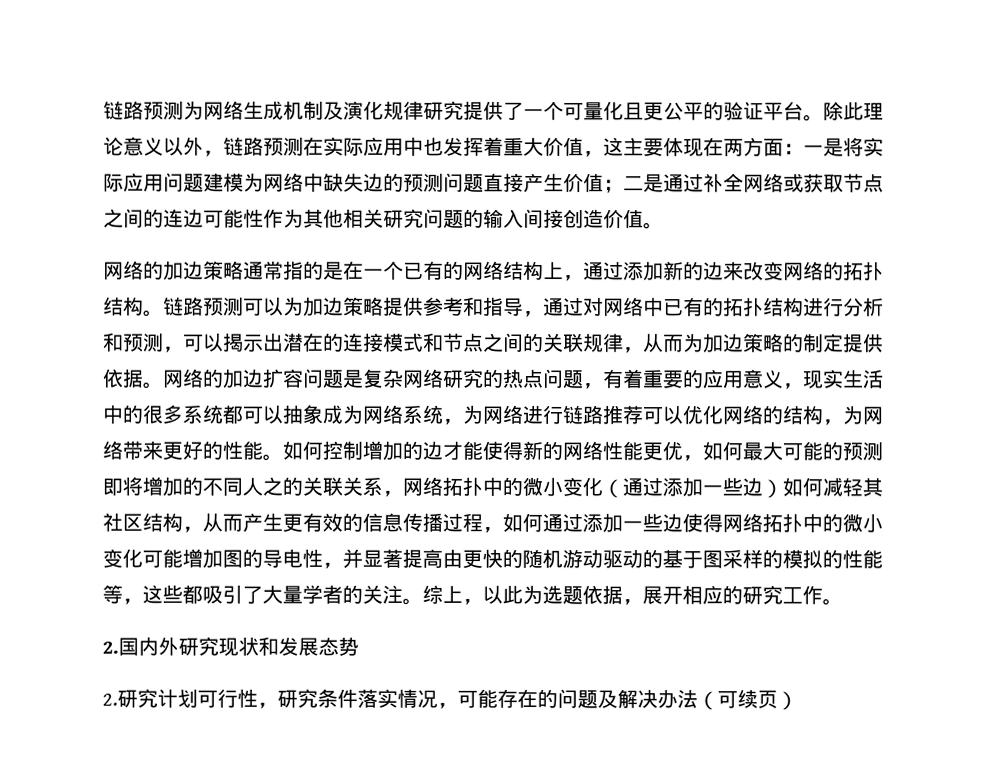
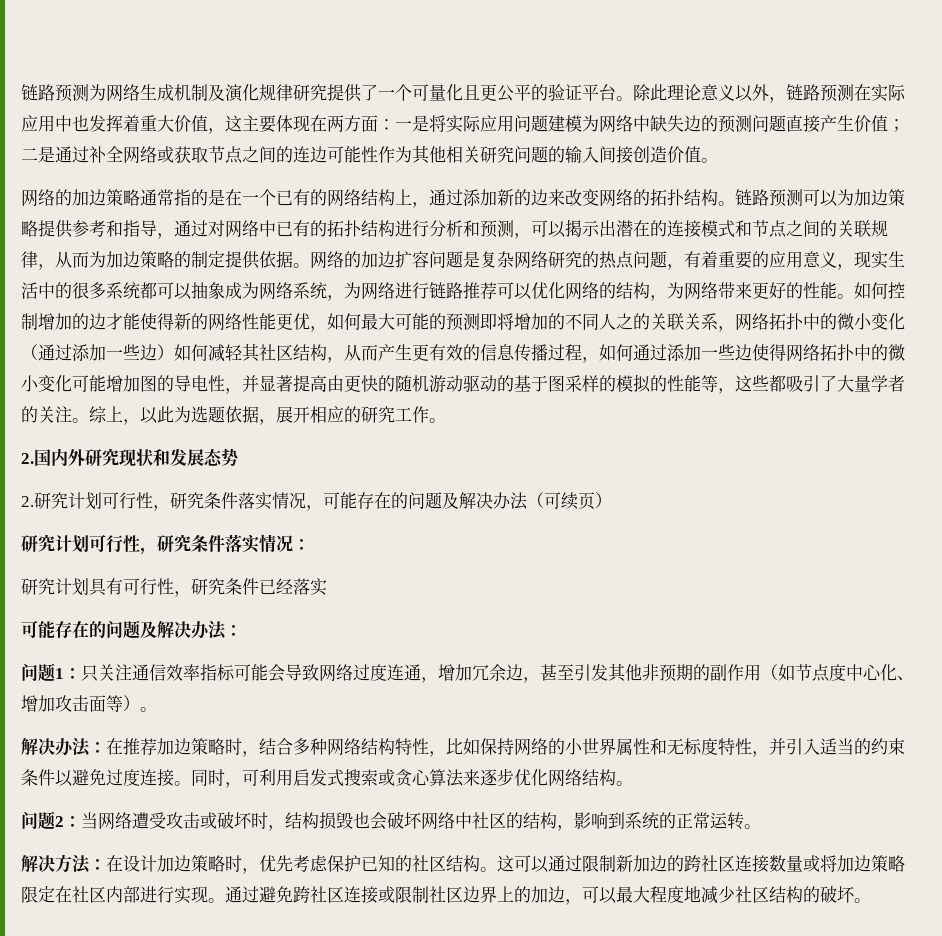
(798, 701) none -> [21,534,310,555] [21,578,327,597] [21,620,242,640] [21,663,914,683] [21,695,157,712] [21,738,905,757] [21,768,633,788] [21,811,761,831] [21,854,905,874] [21,885,871,905] // 研究计划可行性，研究条件落实情况： // 研究计划具有可行性，研究条件已经落实 // 可能存在的问题及解决办法： // 问题1：只关注通信效率指标可能会导致网络过度连通，增加冗余边，甚至引发其他非预期的副作用（如节点度中心化、增加攻击面等）。 // 解决办法：在推荐加边策略时，结合多种网络结构特性，比如保持网络的小世界属性和无标度特性，并引入适当的约束条件以避免过度连接。同时，可利用启发式搜索或贪心算法来逐步优化网络结构。 // 问题2：当网络遭受攻击或破坏时，结构损毁也会破坏网络中社区的结构，影响到系统的正常运转。 // 解决方法：在设计加边策略时，优先考虑保护已知的社区结构。这可以通过限制新加边的跨社区连接数量或将加边策略限定在社区内部进行实现。通过避免跨社区连接或限制社区边界上的加边，可以最大程度地减少社区结构的破坏。

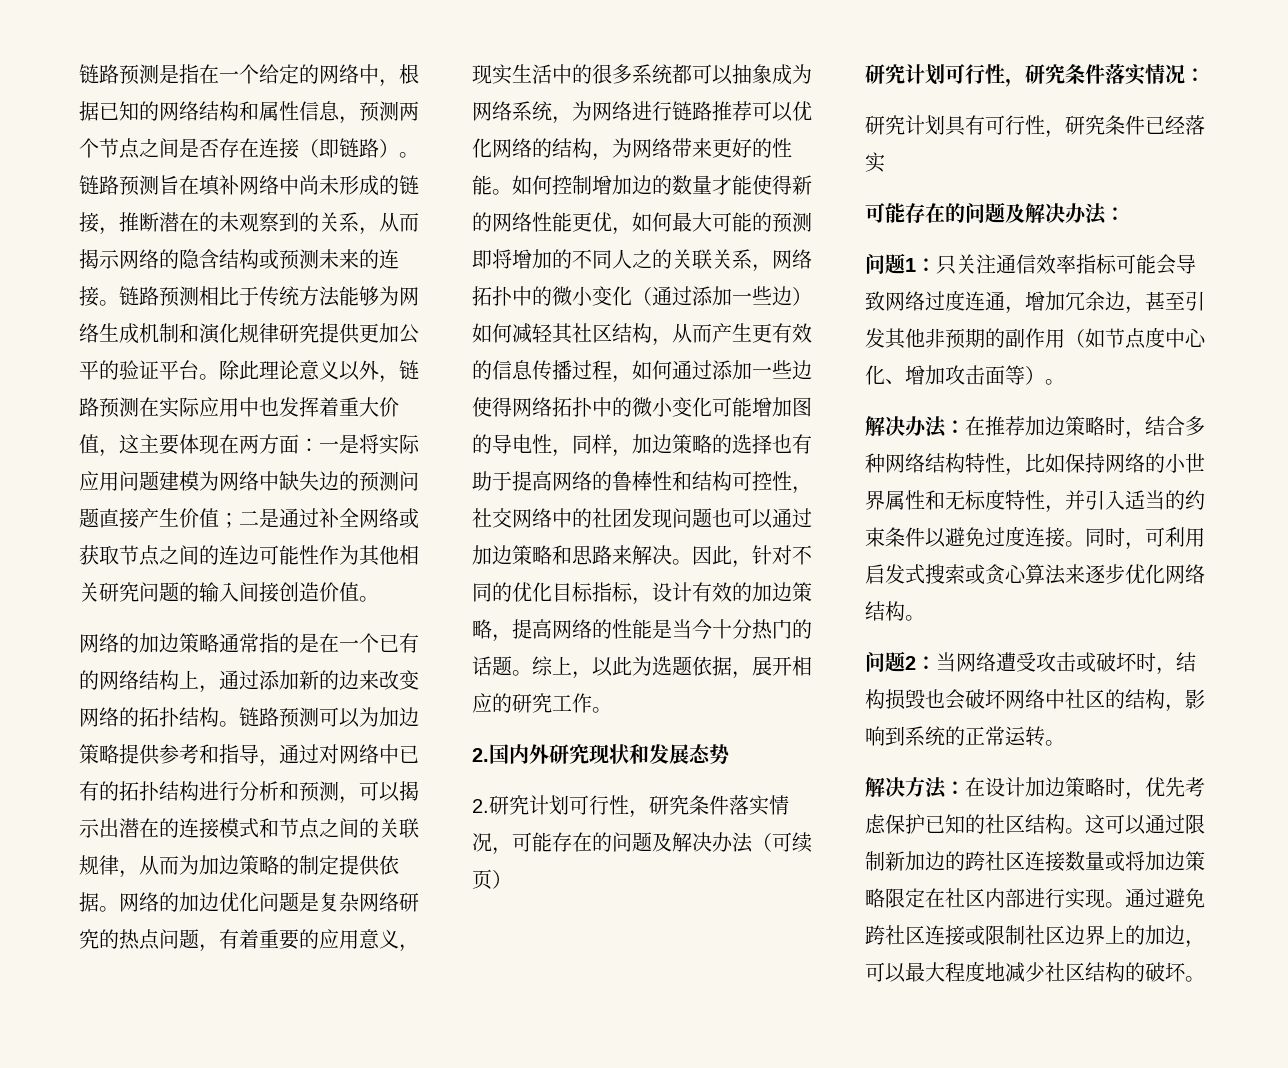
[21,84,89,102] 链路预测 -> [79,64,419,87] [79,101,419,124] [79,138,419,159] [79,175,419,196] [79,212,419,235] [79,249,399,270] [79,286,379,307] 链路预测是指在一个给定的网络中，根据已知的网络结构和属性信息，预测两个节点之间是否存在连接（即链路）。链路预测旨在填补网络中尚未形成的链接，推断潜在的未观察到的关系，从而揭示网络的隐含结构或预测未来的连接。链路预测相比于传统方法能够
[208,84,225,101] 及 -> [179,323,199,343] 和
[361,84,497,101] 了一个可量化且更 -> [359,323,399,343] 更加
[395,251,429,268] 扩容 -> [219,892,259,912] 优化
[72,313,106,330] 的边 -> [632,175,712,195] 边的数量
[242,374,905,394] [21,406,72,423] 并显著提高由更快的随机游动驱动的基于图采样的模拟的性能等，这些都吸引了大量学者的关注 -> [572,434,812,457] [472,471,812,494] [472,508,812,529] [472,545,812,568] [472,582,812,605] [472,619,812,642] [472,656,512,676] 同样，加边策略的选择也有助于提高网络的鲁棒性和结构可控性，社交网络中的社团发现问题也可以通过加边策略和思路来解决。因此，针对不同的优化目标指标，设计有效的加边策略，提高网络的性能是当今十分热门的话题

